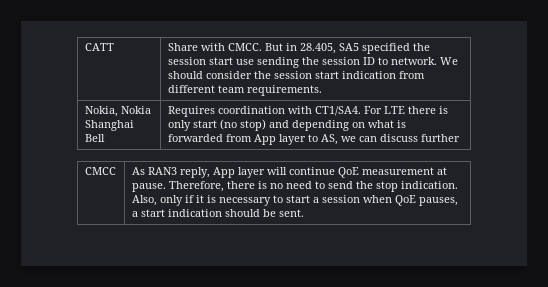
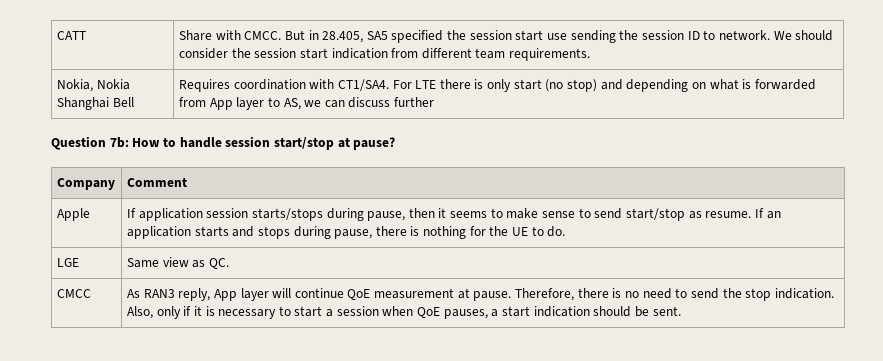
(460, 138) none -> [51,136,396,150] [56,178,115,190] [126,177,187,187] [56,208,90,221] [126,208,781,221] [126,226,566,239] [56,258,79,267] [126,257,229,269] // Question 7b: How to handle session start/stop at pause? // Company | Comment // Apple | If application session starts/stops during pause, then it seems to make sense to send start/stop as resume. If an application starts and stops during pause, there is nothing for the UE to do. // LGE | Same view as QC.

